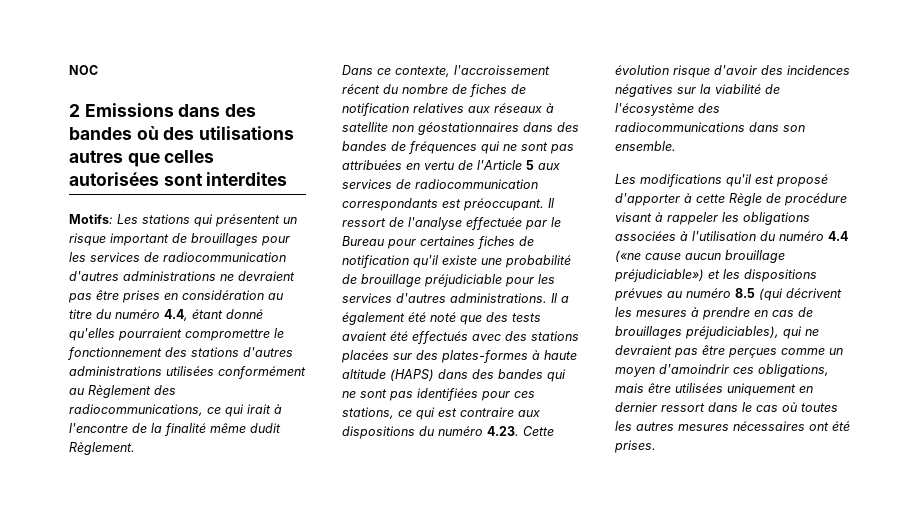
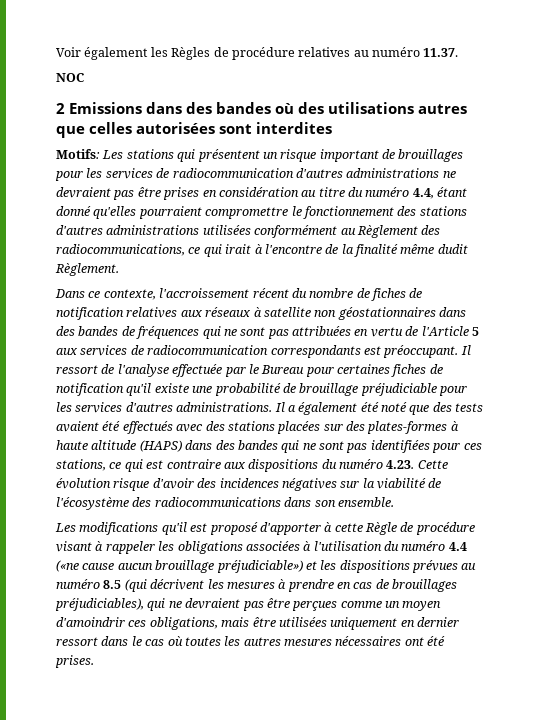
(69, 70) none -> [56,47,459,60] Voir également les Règles de procédure relatives au numéro 11.37. //

